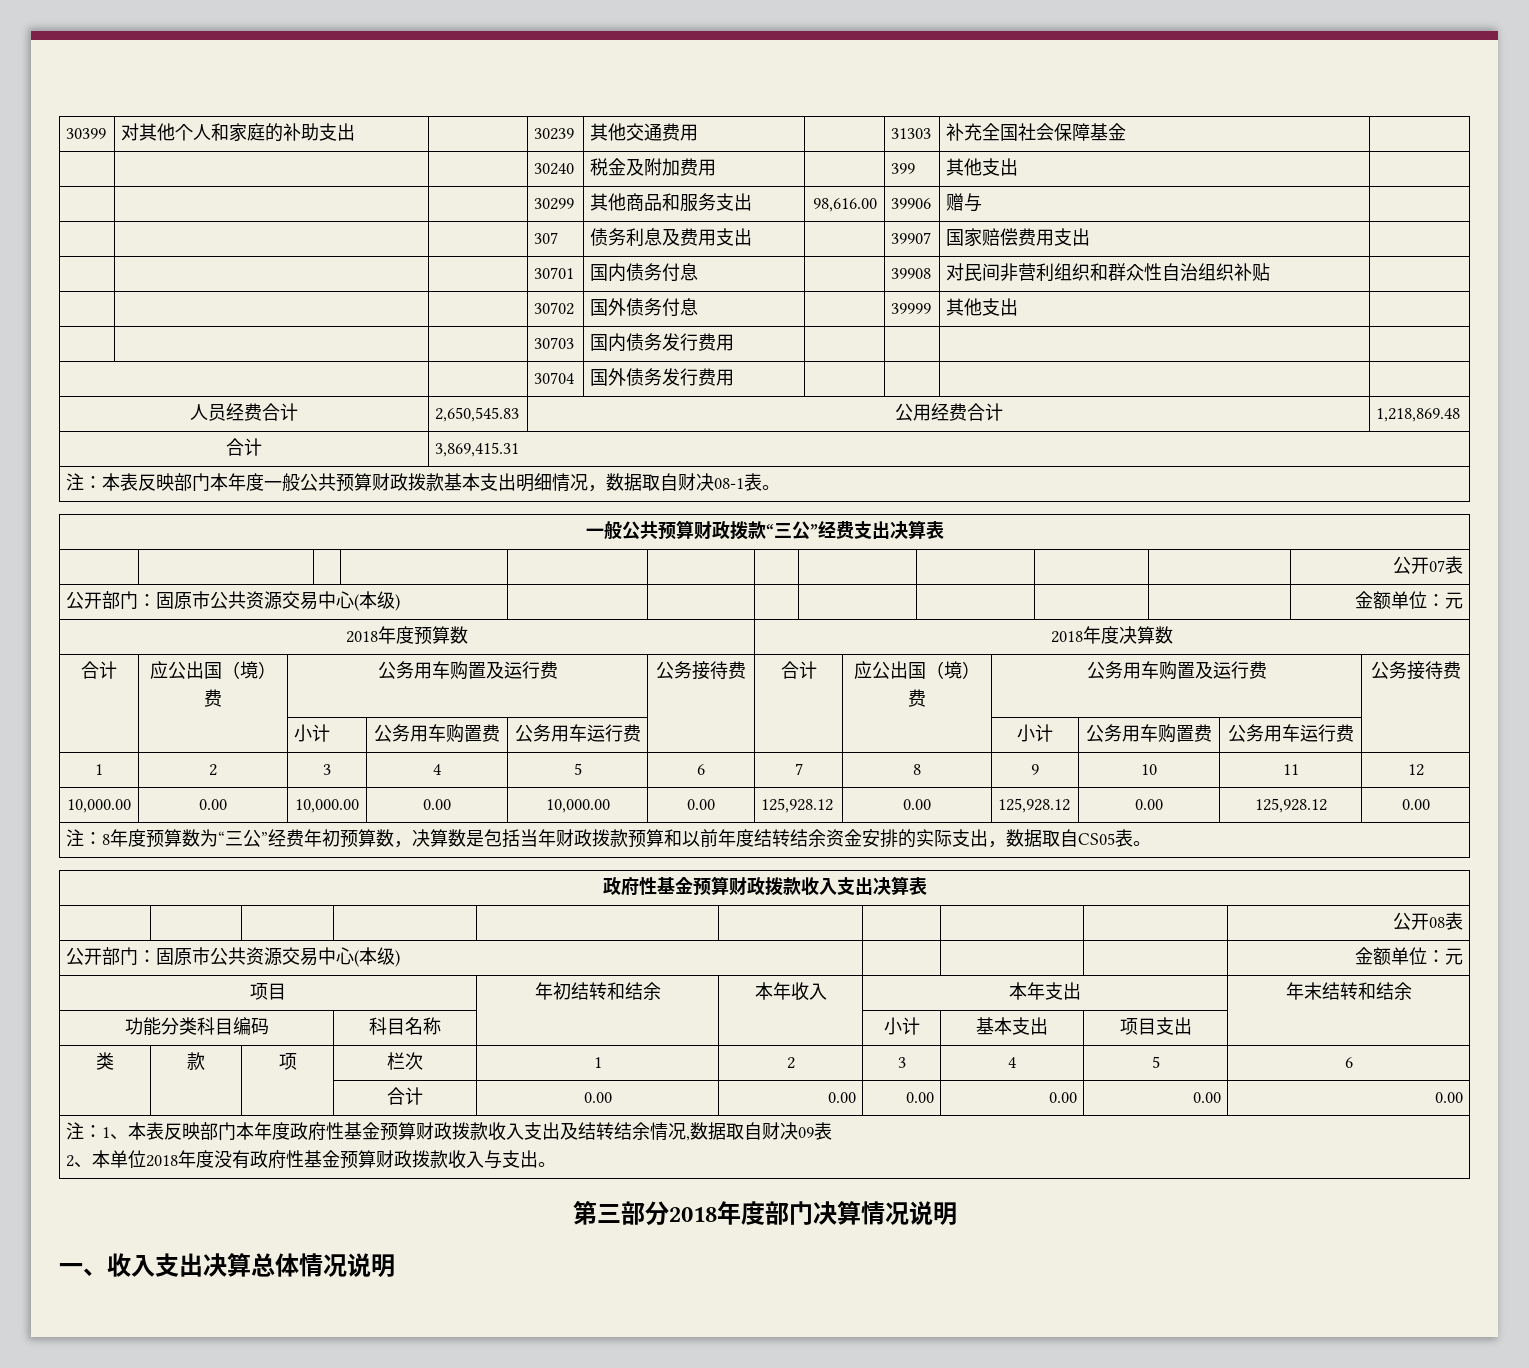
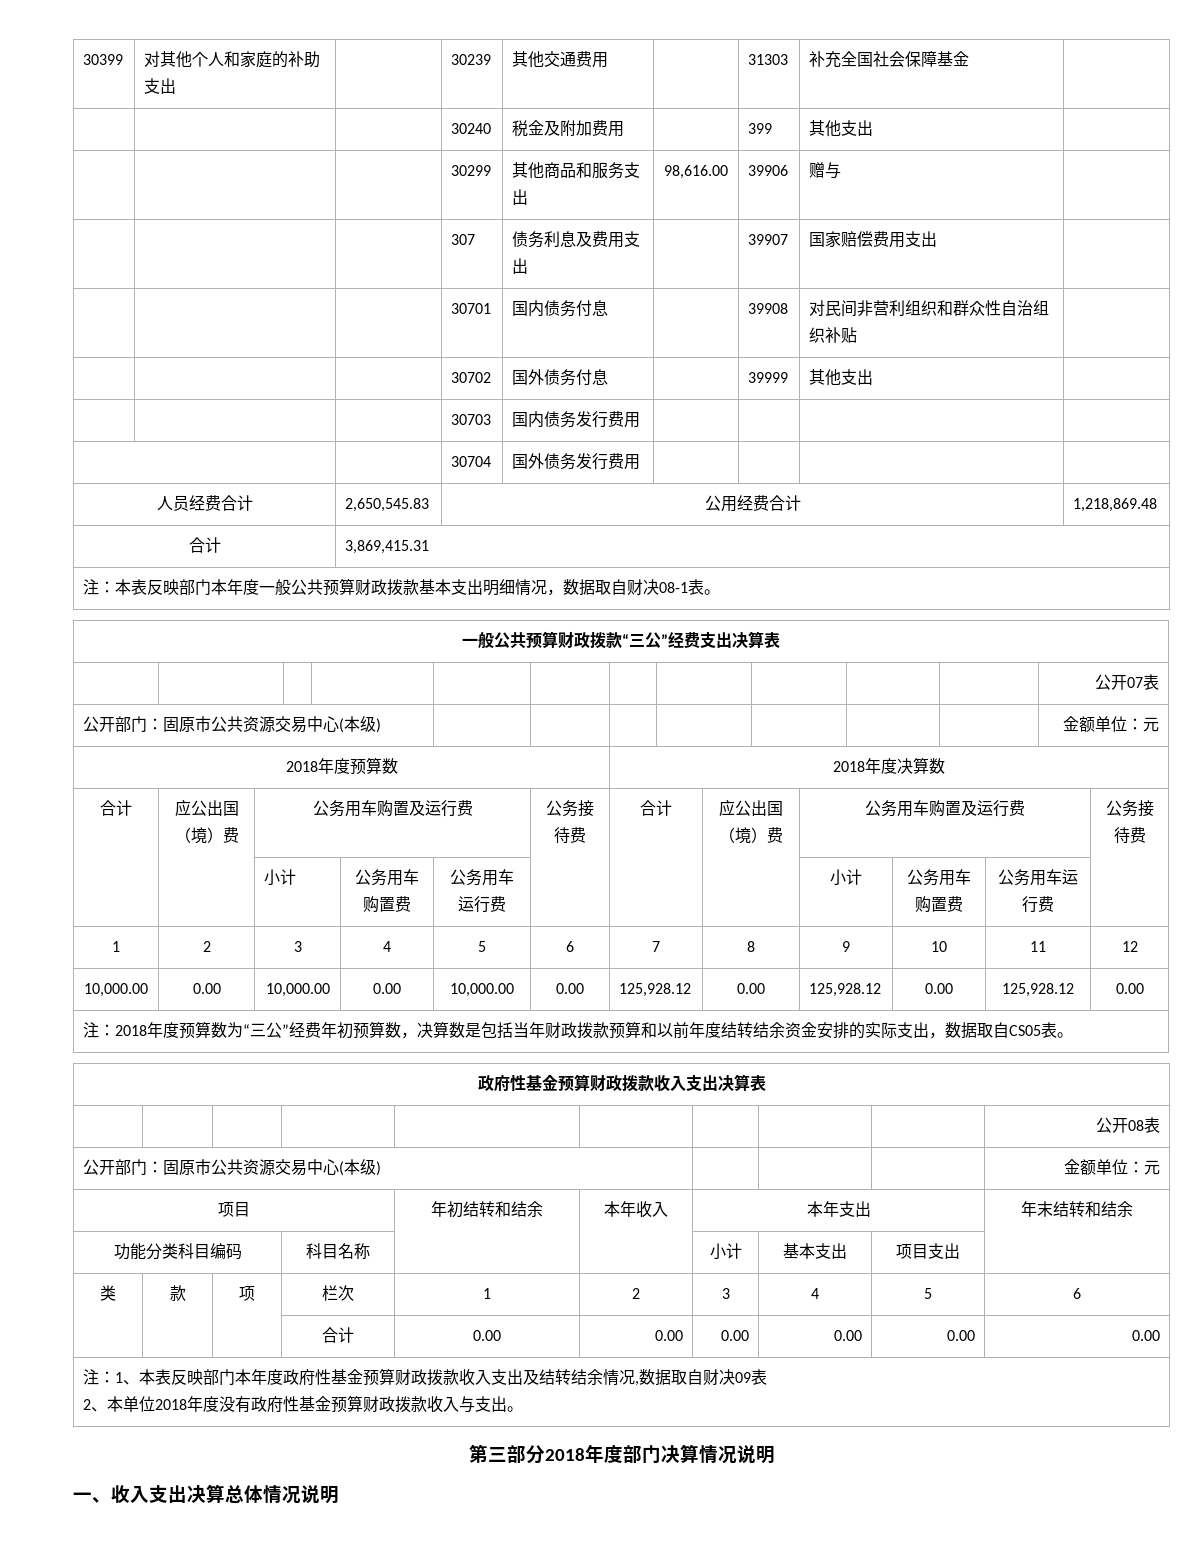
[102,834,111,845] 8 -> [115,1025,148,1036] 2018

